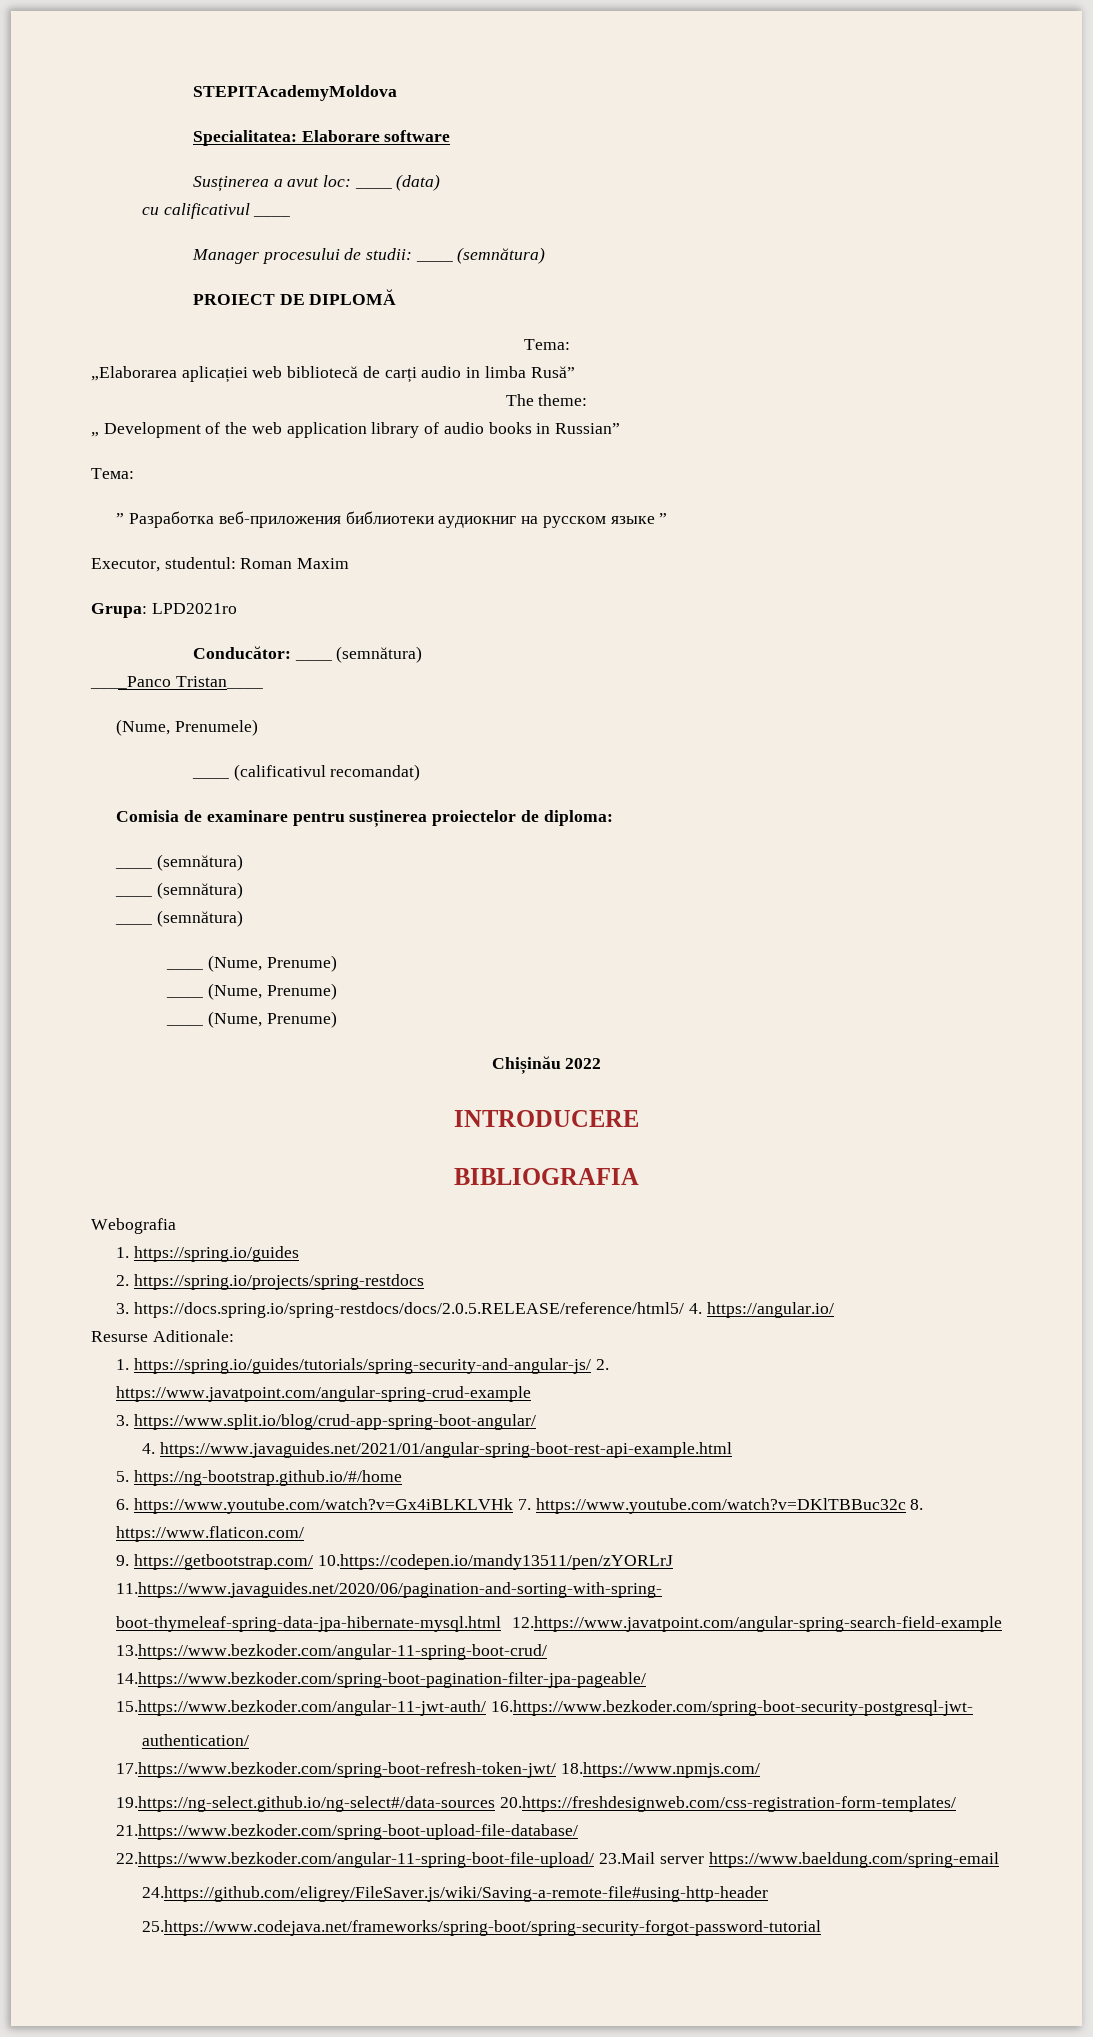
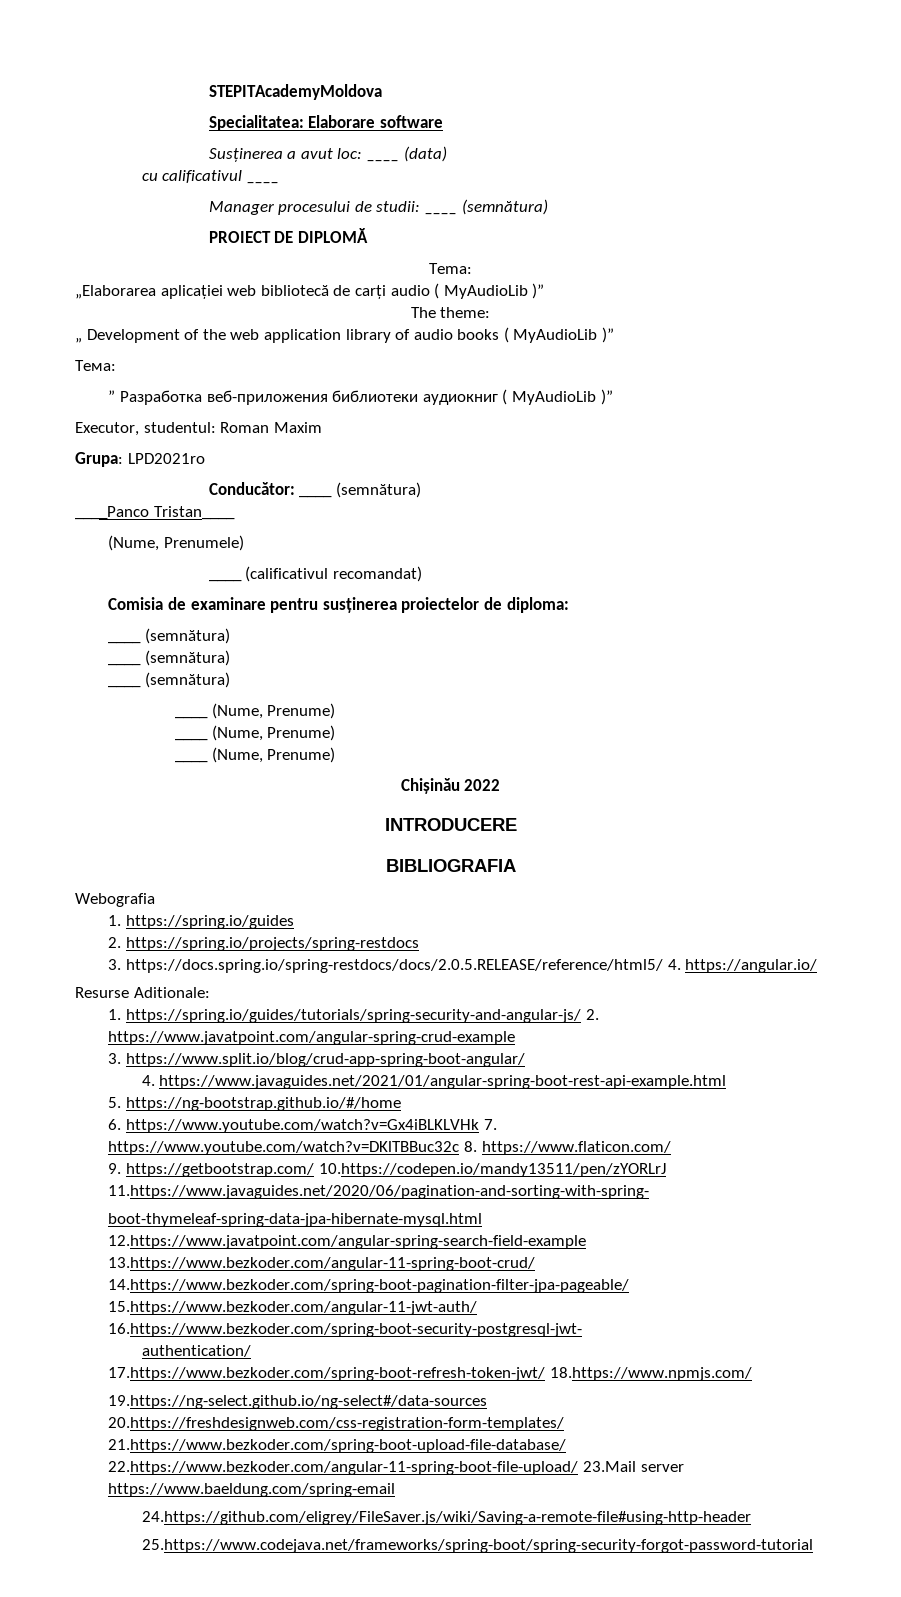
[466,366,575,378] in limba Rusă” -> [434,283,545,299] ( MyAudioLib )”
[536,423,620,434] in Russian” -> [503,327,615,343] ( MyAudioLib )”
[521,513,668,528] на русском языке ” -> [502,389,613,405] ( MyAudioLib )”

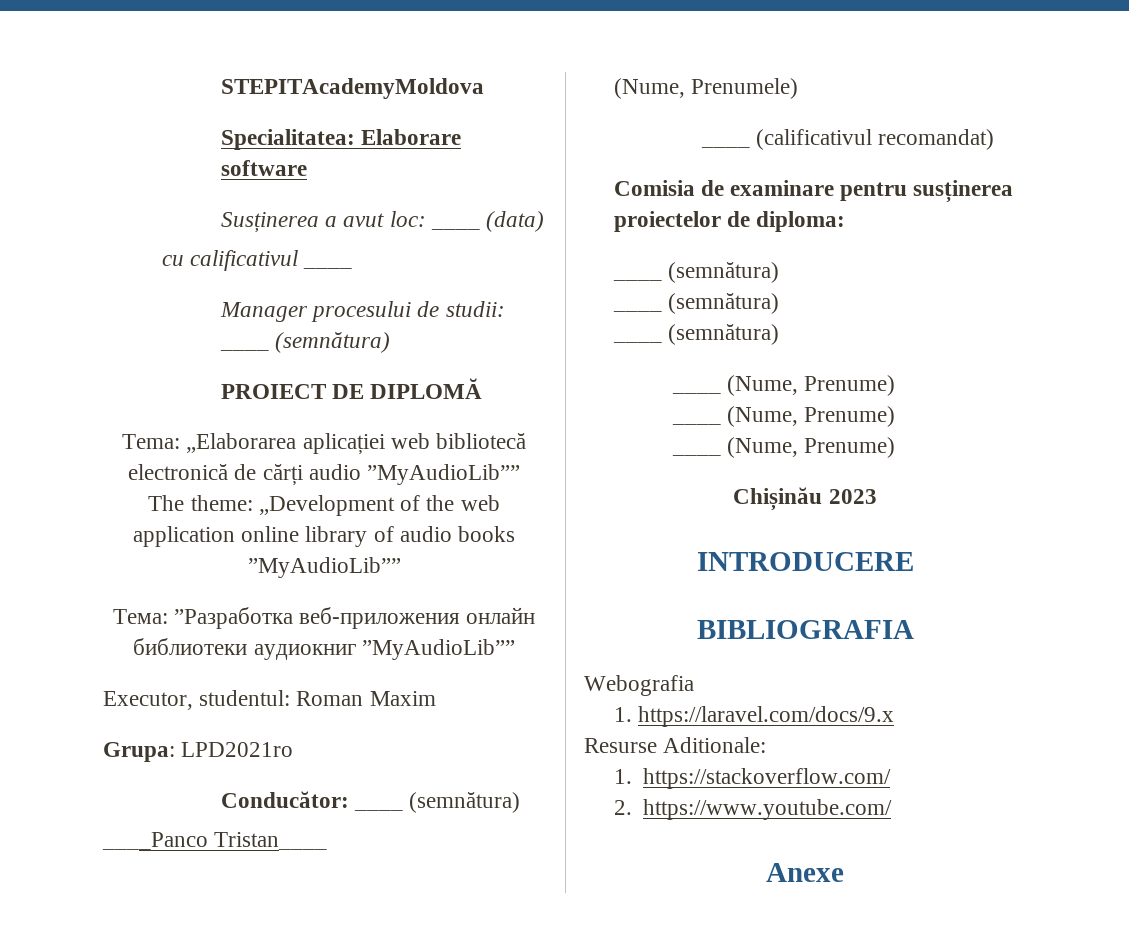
(472, 268) // -> (181, 441) none
[333,283,545,299] de carți audio ( MyAudioLib )” -> [128,464,520,486] electronică de cărți audio ”MyAudioLib””
[75,329,180,343] // „ Development -> [258,495,395,516] „Development
(341, 336) none -> [241,526,300,542] online
[503,327,615,343] [75,360,116,371] [108,389,613,405] ( MyAudioLib )” // Тема: // ” Разработка веб-приложения библиотеки аудиокниг ( MyAudioLib )” -> [247,557,401,578] [112,607,536,629] [133,638,515,660] ”MyAudioLib”” // Тема: ”Разработка веб-приложения онлайн библиотеки аудиокниг ”MyAudioLib””
[464,779,501,791] 2022 -> [828,489,877,504] 2023
[125,915,294,929] [108,937,419,951] [108,959,818,973] [75,987,210,998] [108,1009,599,1023] [108,1031,516,1045] [108,1053,525,1067] [141,1075,727,1089] [108,1097,401,1111] [108,1119,497,1133] [108,1141,671,1155] [108,1163,666,1177] [108,1185,650,1199] [108,1213,483,1227] [108,1235,587,1249] [108,1257,536,1271] [108,1279,630,1293] [108,1301,478,1315] [108,1323,583,1337] [141,1345,251,1357] [108,1367,752,1381] [108,1395,488,1409] [108,1417,565,1431] [108,1439,567,1453] [108,1461,684,1475] [108,1483,396,1497] [141,1511,751,1525] [141,1539,813,1553] https://spring.io/guides // 2. https://spring.io/projects/spring-restdocs // 3. https://docs.spring.io/spring-restdocs/docs/2.0.5.RELEASE/reference/html5/ 4. https://angular.io/ // Resurse Aditionale: // 1. https://spring.io/guides/tutorials/spring-security-and-angular-js/ 2. https://www.javatpoint.com/angular-spring-crud-example // 3. https://www.split.io/blog/crud-app-spring-boot-angular/ // 4. https://www.javaguides.net/2021/01/angular-spring-boot-rest-api-example.html // 5. https://ng-bootstrap.github.io/#/home // 6. https://www.youtube.com/watch?v=Gx4iBLKLVHk 7. https://www.youtube.com/watch?v=DKlTBBuc32c 8. https://www.flaticon.com/ // 9. https://getbootstrap.com/ 10.https://codepen.io/mandy13511/pen/zYORLrJ 11.https://www.javaguides.net/2020/06/pagination-and-sorting-with-spring- // boot-thymeleaf-spring-data-jpa-hibernate-mysql.html 12.https://www.javatpoint.com/angular-spring-search-field-example 13.https://www.bezkoder.com/angular-11-spring-boot-crud/ 14.https://www.bezkoder.com/spring-boot-pagination-filter-jpa-pageable/ 15.https://www.bezkoder.com/angular-11-jwt-auth/ 16.https://www.bezkoder.com/spring-boot-security-postgresql-jwt- // authentication/ // 17.https://www.bezkoder.com/spring-boot-refresh-token-jwt/ 18.https://www.npmjs.com/ // 19.https://ng-select.github.io/ng-select#/data-sources 20.https://freshdesignweb.com/css-registration-form-templates/ 21.https://www.bezkoder.com/spring-boot-upload-file-database/ 22.https://www.bezkoder.com/angular-11-spring-boot-file-upload/ 23.Mail server https://www.baeldung.com/spring-email // 24.https://github.com/eligrey/FileSaver.js/wiki/Saving-a-remote-file#using-http-header // 25.https://www.codejava.net/frameworks/spring-boot/spring-security-forgot-password-tutorial -> [637,706,894,727] [584,737,767,753] [613,768,892,789] [613,799,893,820] [766,863,844,882] https://laravel.com/docs/9.x // Resurse Aditionale: // 1. https://stackoverflow.com/ // 2. https://www.youtube.com/ // Anexe

